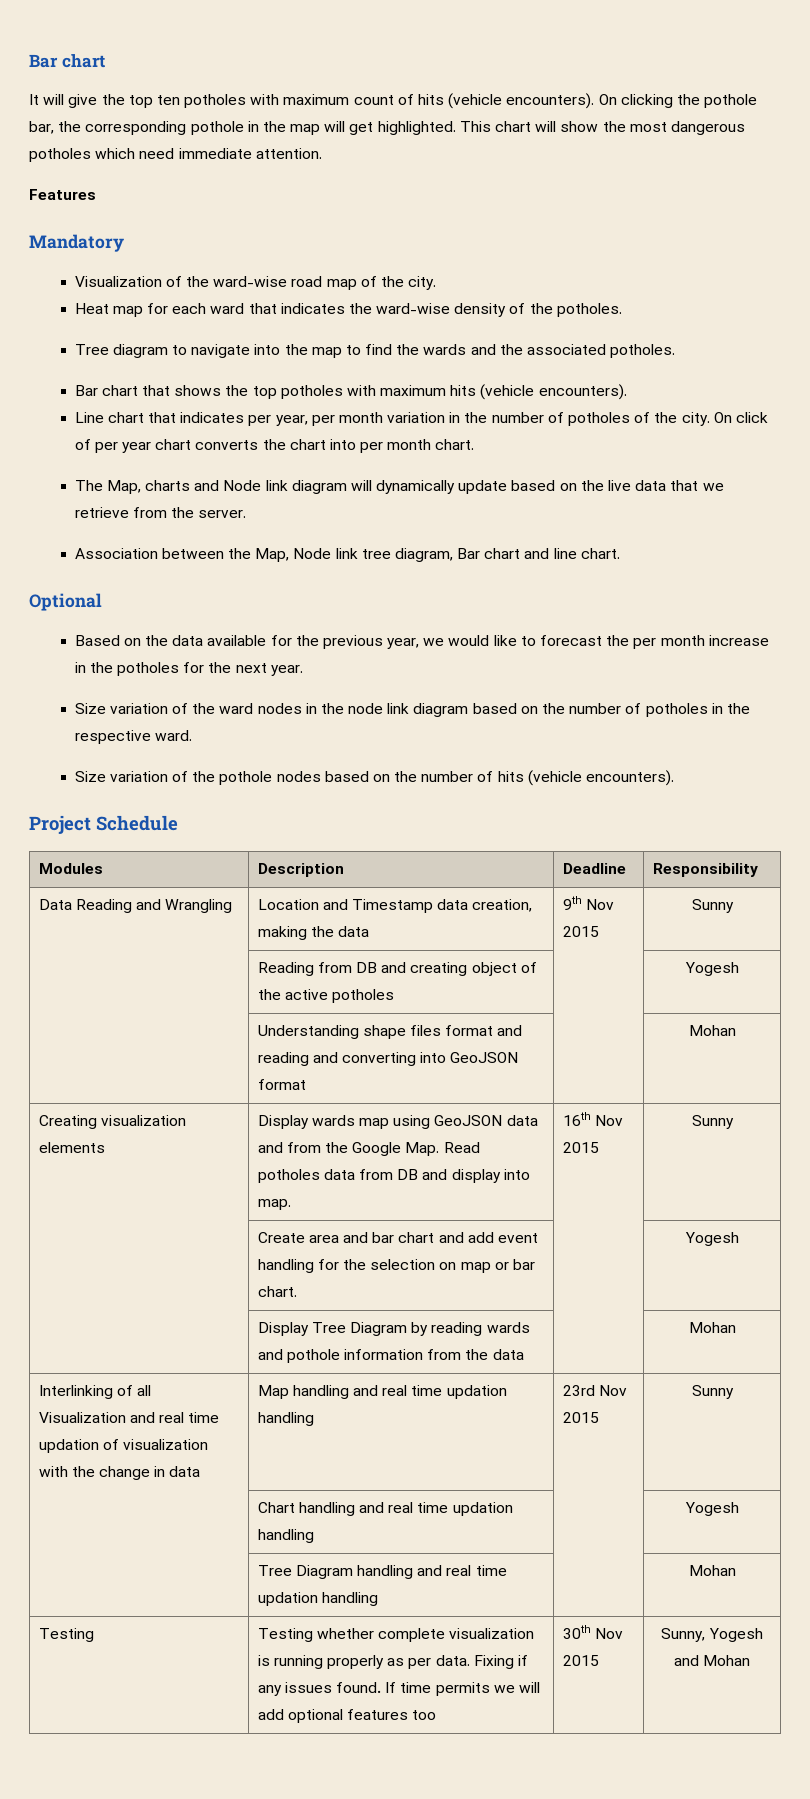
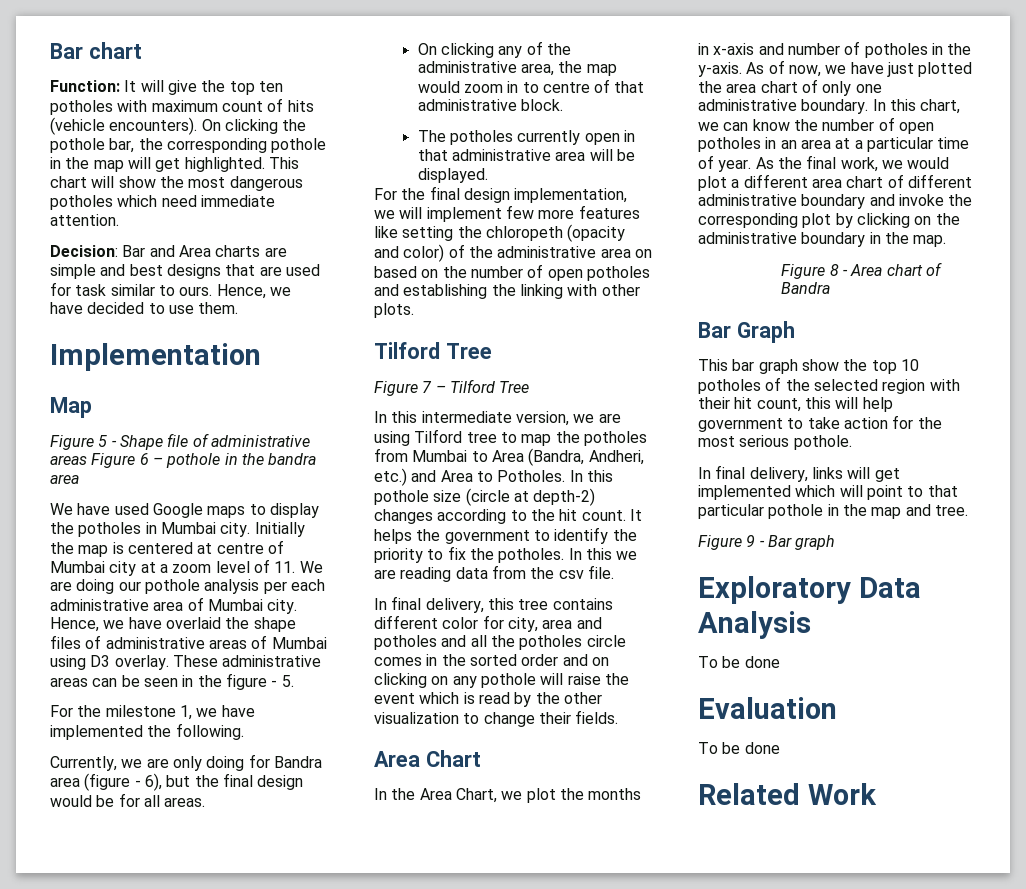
(105, 61) none -> [50,80,120,92] Function:
[29,189,96,200] [29,234,124,252] [74,276,437,290] [74,303,622,317] [74,344,676,358] [74,384,627,400] [74,412,768,426] [74,439,475,453] [74,480,724,494] [74,507,247,518] [74,548,620,562] [29,593,102,611] [74,635,769,649] [74,662,303,676] [74,703,750,717] [74,730,192,744] [74,770,674,786] [29,815,178,834] [38,863,103,874] [257,863,344,877] [562,863,626,874] [652,863,758,877] [38,899,233,913] [257,899,533,913] [257,926,369,940] [562,896,614,910] [562,926,599,937] [691,899,734,913] [257,962,537,976] [257,989,394,1003] [684,962,739,976] [257,1025,523,1039] [257,1052,519,1066] [257,1079,306,1090] [688,1025,736,1036] [38,1115,186,1129] [38,1142,105,1153] [257,1115,538,1129] [257,1142,480,1156] [257,1169,530,1183] [257,1199,291,1210] [562,1112,623,1126] [562,1142,599,1153] [691,1115,734,1129] [257,1232,538,1243] [257,1259,535,1273] [257,1286,297,1297] [684,1232,739,1246] [257,1322,530,1336] [257,1349,524,1363] [688,1322,736,1333] [38,1385,151,1399] [38,1412,220,1423] [38,1439,208,1453] [38,1466,201,1480] [257,1385,507,1399] [257,1412,314,1426] [562,1385,627,1396] [562,1412,599,1423] [691,1385,734,1399] [257,1502,513,1516] [257,1529,314,1543] [684,1502,739,1516] [257,1565,507,1579] [257,1592,378,1606] [688,1565,736,1576] [38,1628,94,1642] [257,1628,535,1642] [257,1655,528,1669] [257,1682,540,1696] [257,1709,437,1723] [562,1625,623,1639] [562,1655,599,1666] [661,1628,763,1642] [673,1655,751,1666] Features // Mandatory // Visualization of the ward-wise road map of the city. // Heat map for each ward that indicates the ward-wise density of the potholes. // Tree diagram to navigate into the map to find the wards and the associated potholes. // Bar chart that shows the top potholes with maximum hits (vehicle encounters). // Line chart that indicates per year, per month variation in the number of potholes of the city. On click of per year chart converts the chart into per month chart. // The Map, charts and Node link diagram will dynamically update based on the live data that we retrieve from the server. // Association between the Map, Node link tree diagram, Bar chart and line chart. // Optional // Based on the data available for the previous year, we would like to forecast the per month increase in the potholes for the next year. // Size variation of the ward nodes in the node link diagram based on the number of potholes in the respective ward. // Size variation of the pothole nodes based on the number of hits (vehicle encounters). // Project Schedule // Modules | Description | Deadline | Responsibility // Data Reading and Wrangling | Location and Timestamp data creation, making the data | 9th Nov 2015 | Sunny // | Reading from DB and creating object of the active potholes | | Yogesh // | Understanding shape files format and reading and converting into GeoJSON format | | Mohan // Creating visualization elements | Display wards map using GeoJSON data and from the Google Map. Read potholes data from DB and display into map. | 16th Nov 2015 | Sunny // | Create area and bar chart and add event handling for the selection on map or bar chart. | | Yogesh // | Display Tree Diagram by reading wards and pothole information from the data | | Mohan // Interlinking of all Visualization and real time updation of visualization with the change in data | Map handling and real time updation handling | 23rd Nov 2015 | Sunny // | Chart handling and real time updation handling | | Yogesh // | Tree Diagram handling and real time updation handling | | Mohan // Testing | Testing whether complete visualization is running properly as per data. Fixing if any issues found. If time permits we will add optional features too | 30th Nov 2015 | Sunny, Yogesh and Mohan -> [50,245,287,257] [50,264,320,279] [50,282,291,299] [50,302,239,314] [50,343,261,371] [50,397,92,418] [50,433,310,450] [50,453,317,468] [50,474,79,484] [50,503,319,518] [50,522,305,537] [50,540,284,557] [50,559,323,576] [50,579,325,594] [50,597,298,614] [50,617,296,632] [50,635,327,649] [50,655,322,670] [50,673,294,690] [50,705,255,720] [50,723,244,740] [50,754,322,771] [50,773,304,791] [50,793,206,807] [417,41,571,58] [417,61,617,76] [417,79,645,93] [417,99,563,111] [417,130,635,145] [417,149,635,161] [417,168,488,183] [374,186,628,203] [374,205,640,222] [374,224,626,242] [374,244,652,262] [374,264,650,281] [374,284,640,299] [374,303,414,318] [374,342,492,359] [374,379,530,396] [374,411,621,426] [374,429,647,446] [374,448,644,466] [374,468,613,486] [374,488,596,506] [374,509,642,524] [374,527,637,544] [374,546,638,563] [374,565,614,582] [374,596,613,613] [374,615,602,632] [374,635,626,650] [374,654,609,666] [374,673,629,688] [374,692,602,707] [374,710,619,727] [374,750,481,767] [374,788,642,803] [698,41,972,58] [698,60,973,77] [698,79,882,96] [698,99,961,114] [698,117,934,134] [698,137,970,152] [698,155,950,172] [698,174,972,191] [698,194,973,209] [698,213,960,228] [698,232,947,247] [781,262,942,279] [781,282,831,294] [698,321,795,343] [698,359,919,374] [698,377,960,394] [698,397,893,412] [698,415,942,432] [698,435,852,450] [698,465,900,482] [698,485,958,500] [698,504,968,519] [698,535,836,550] [698,576,921,604] [698,611,811,639] [698,656,780,668] [698,697,837,719] [698,742,780,754] [698,783,877,805] Decision: Bar and Area charts are simple and best designs that are used for task similar to ours. Hence, we have decided to use them. // Implementation // Map // Figure 5 - Shape file of administrative areas Figure 6 – pothole in the bandra area // We have used Google maps to display the potholes in Mumbai city. Initially the map is centered at centre of Mumbai city at a zoom level of 11. We are doing our pothole analysis per each administrative area of Mumbai city. Hence, we have overlaid the shape files of administrative areas of Mumbai using D3 overlay. These administrative areas can be seen in the figure - 5. // For the milestone 1, we have implemented the following. // Currently, we are only doing for Bandra area (figure - 6), but the final design would be for all areas. // On clicking any of the administrative area, the map would zoom in to centre of that administrative block. // The potholes currently open in that administrative area will be displayed. // For the final design implementation, we will implement few more features like setting the chloropeth (opacity and color) of the administrative area on based on the number of open potholes and establishing the linking with other plots. // Tilford Tree // Figure 7 – Tilford Tree // In this intermediate version, we are using Tilford tree to map the potholes from Mumbai to Area (Bandra, Andheri, etc.) and Area to Potholes. In this pothole size (circle at depth-2) changes according to the hit count. It helps the government to identify the priority to fix the potholes. In this we are reading data from the csv file. // In final delivery, this tree contains different color for city, area and potholes and all the potholes circle comes in the sorted order and on clicking on any pothole will raise the event which is read by the other visualization to change their fields. // Area Chart // In the Area Chart, we plot the months in x-axis and number of potholes in the y-axis. As of now, we have just plotted the area chart of only one administrative boundary. In this chart, we can know the number of open potholes in an area at a particular time of year. As the final work, we would plot a different area chart of different administrative boundary and invoke the corresponding plot by clicking on the administrative boundary in the map. // Figure 8 - Area chart of Bandra // Bar Graph // This bar graph show the top 10 potholes of the selected region with their hit count, this will help government to take action for the most serious pothole. // In final delivery, links will get implemented which will point to that particular pothole in the map and tree. // Figure 9 - Bar graph // Exploratory Data Analysis // To be done // Evaluation // To be done // Related Work

